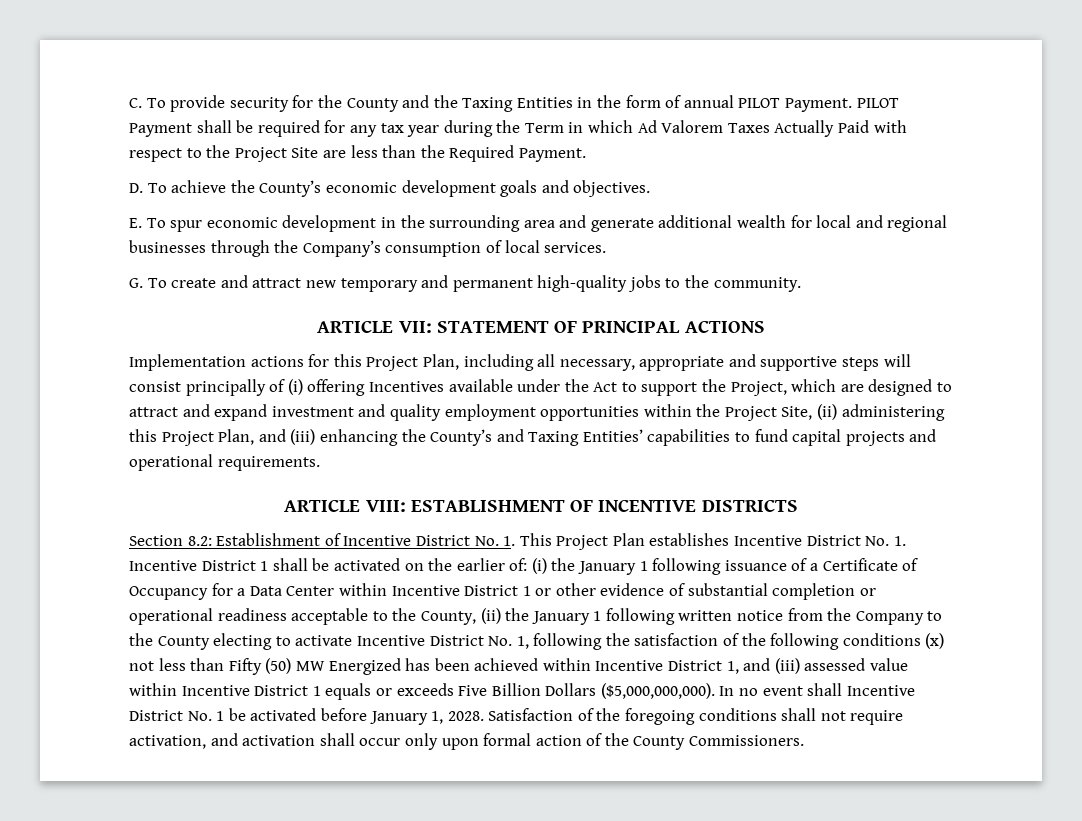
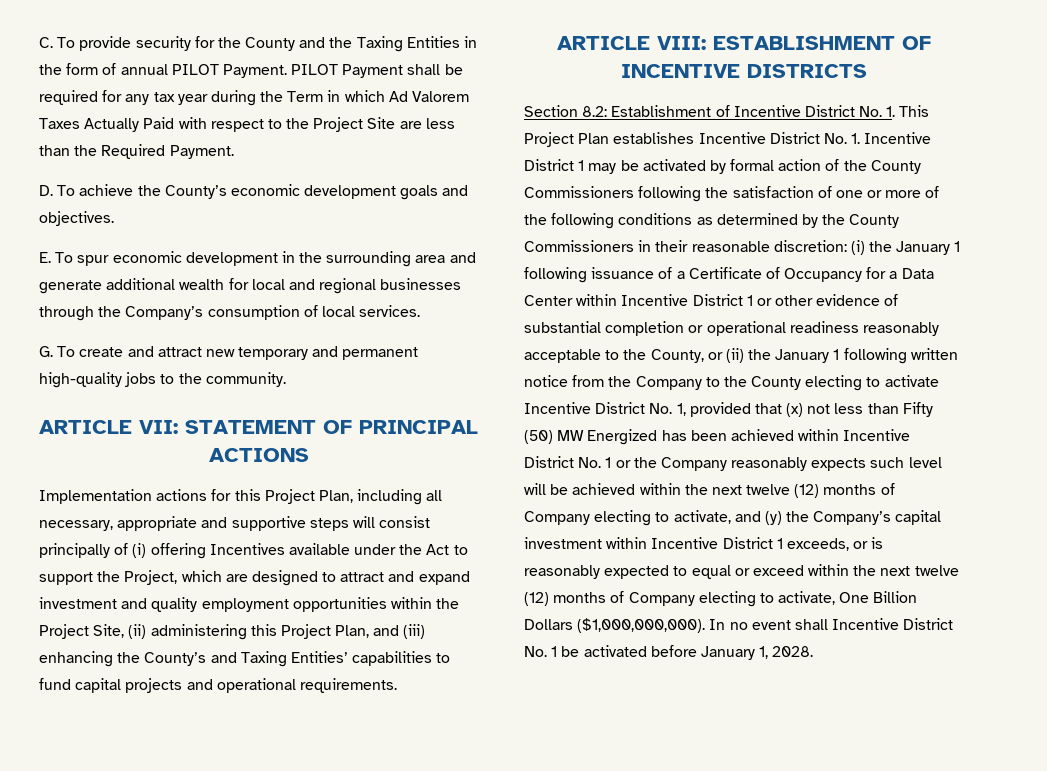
[272,558,528,571] shall be activated on the earlier of: -> [588,159,921,174] [524,186,940,202] [524,213,900,229] [524,240,847,252] may be activated by formal action of the County Commissioners following the satisfaction of one or more of the following conditions as determined by the County Commissioners in their reasonable discretion:
(287, 614) none -> [862,322,939,336] reasonably
(476, 618) none -> [707,352,723,360] or
[533,633,921,650] following the satisfaction of the following conditions -> [689,402,782,417] provided that
[726,658,909,674] [129,683,488,700] 1, and (iii) assessed value within Incentive District 1 equals or exceeds Five -> [578,457,942,471] [524,483,895,498] [524,510,942,526] [524,537,884,551] [524,564,959,579] [524,591,870,607] No. 1 or the Company reasonably expects such level will be achieved within the next twelve (12) months of Company electing to activate, and (y) the Company’s capital investment within Incentive District 1 exceeds, or is reasonably expected to equal or exceed within the next twelve (12) months of Company electing to activate, One
[600,683,715,699] ($5,000,000,000). -> [577,618,706,633] ($1,000,000,000).
[488,708,904,725] [129,733,805,750] Satisfaction of the foregoing conditions shall not require activation, and activation shall occur only upon formal action of the County Commissioners. -> (814, 651) none

